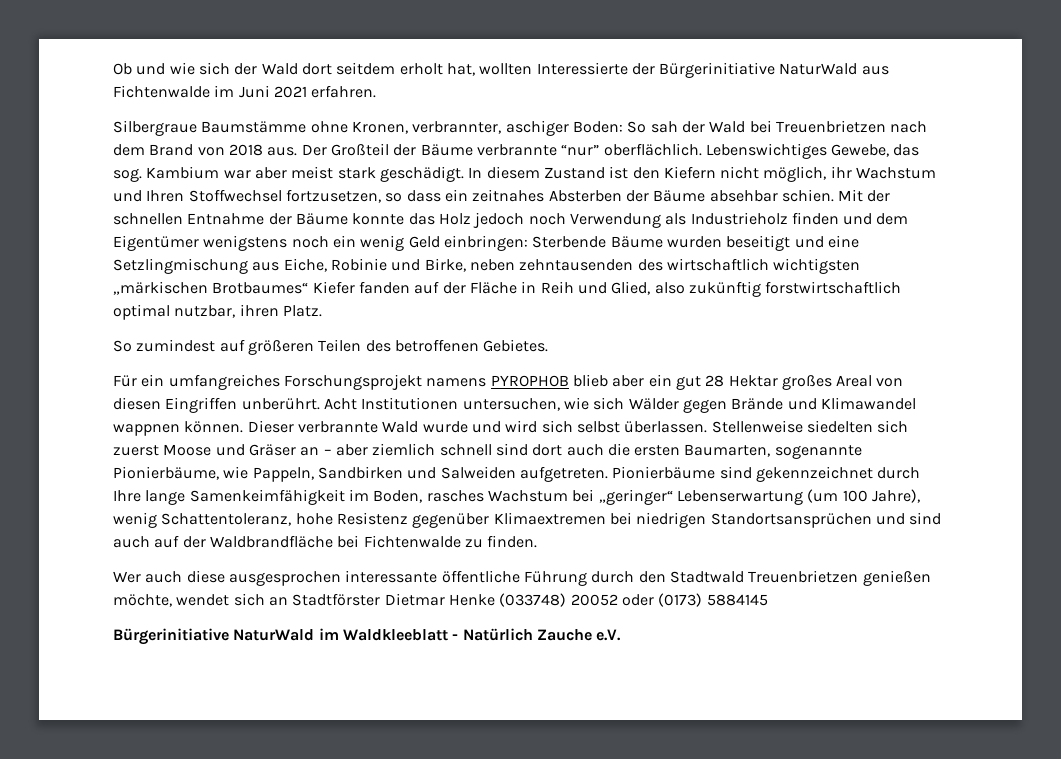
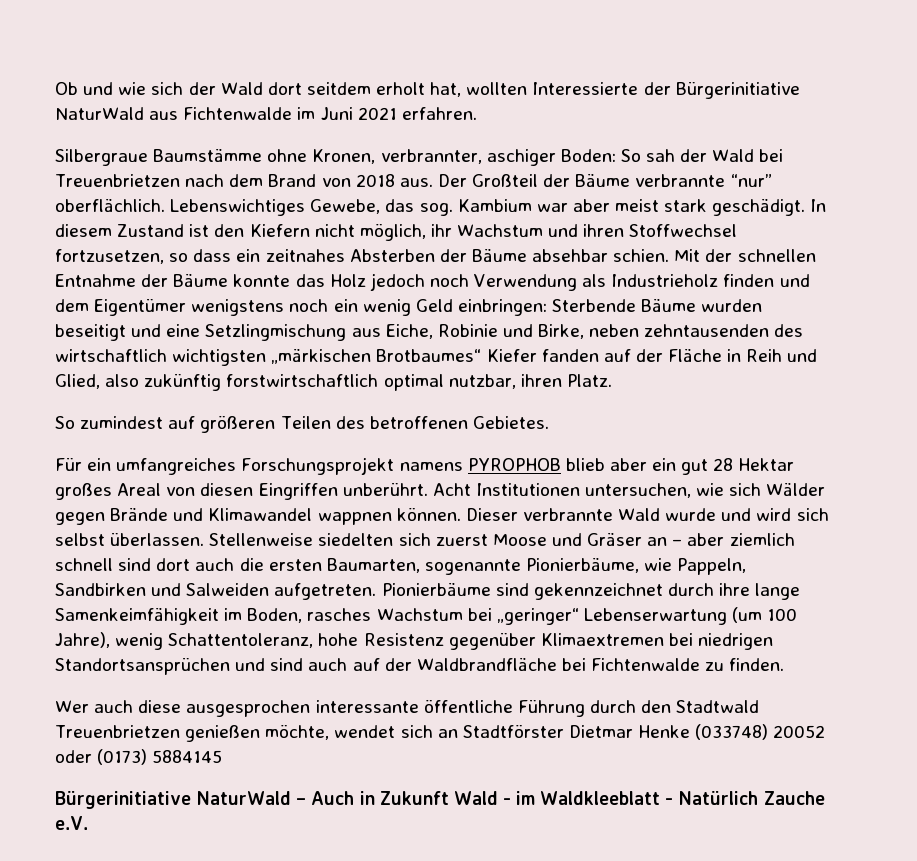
[146,190,185,202] Ihren -> [583,224,625,237] ihren
[113,490,141,502] Ihre -> [719,583,751,596] ihre
(315, 635) none -> [296,791,511,805] – Auch in Zukunft Wald -

